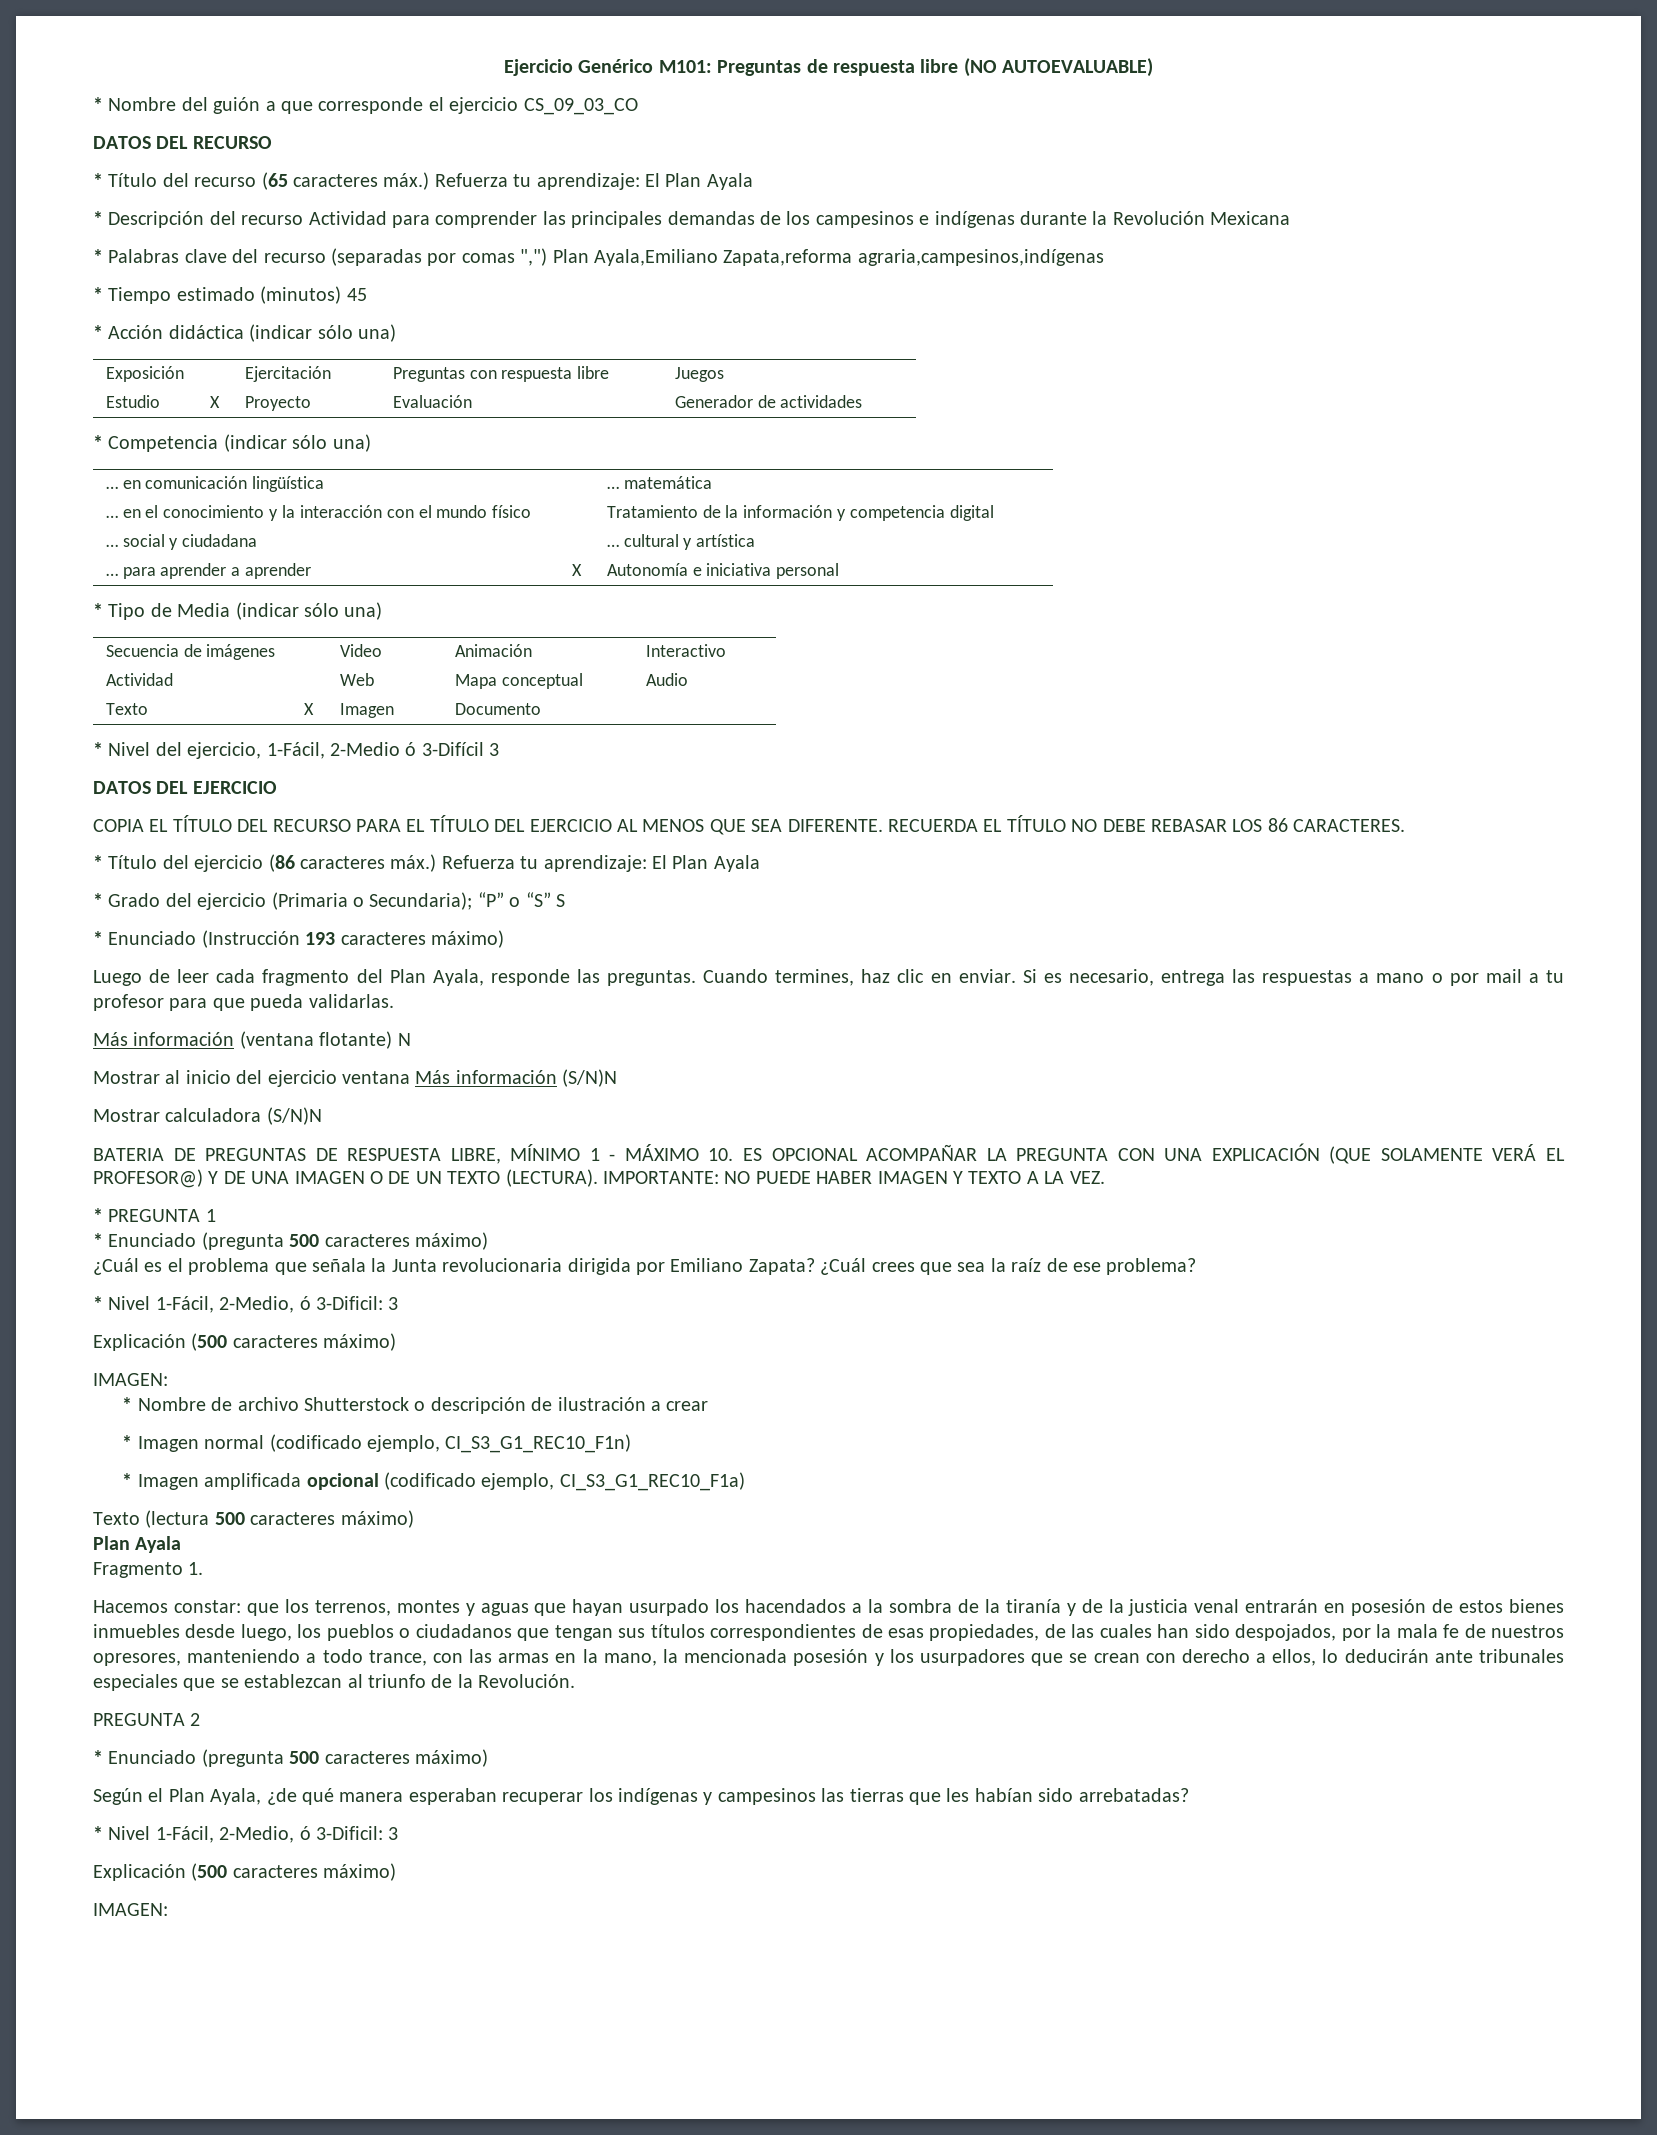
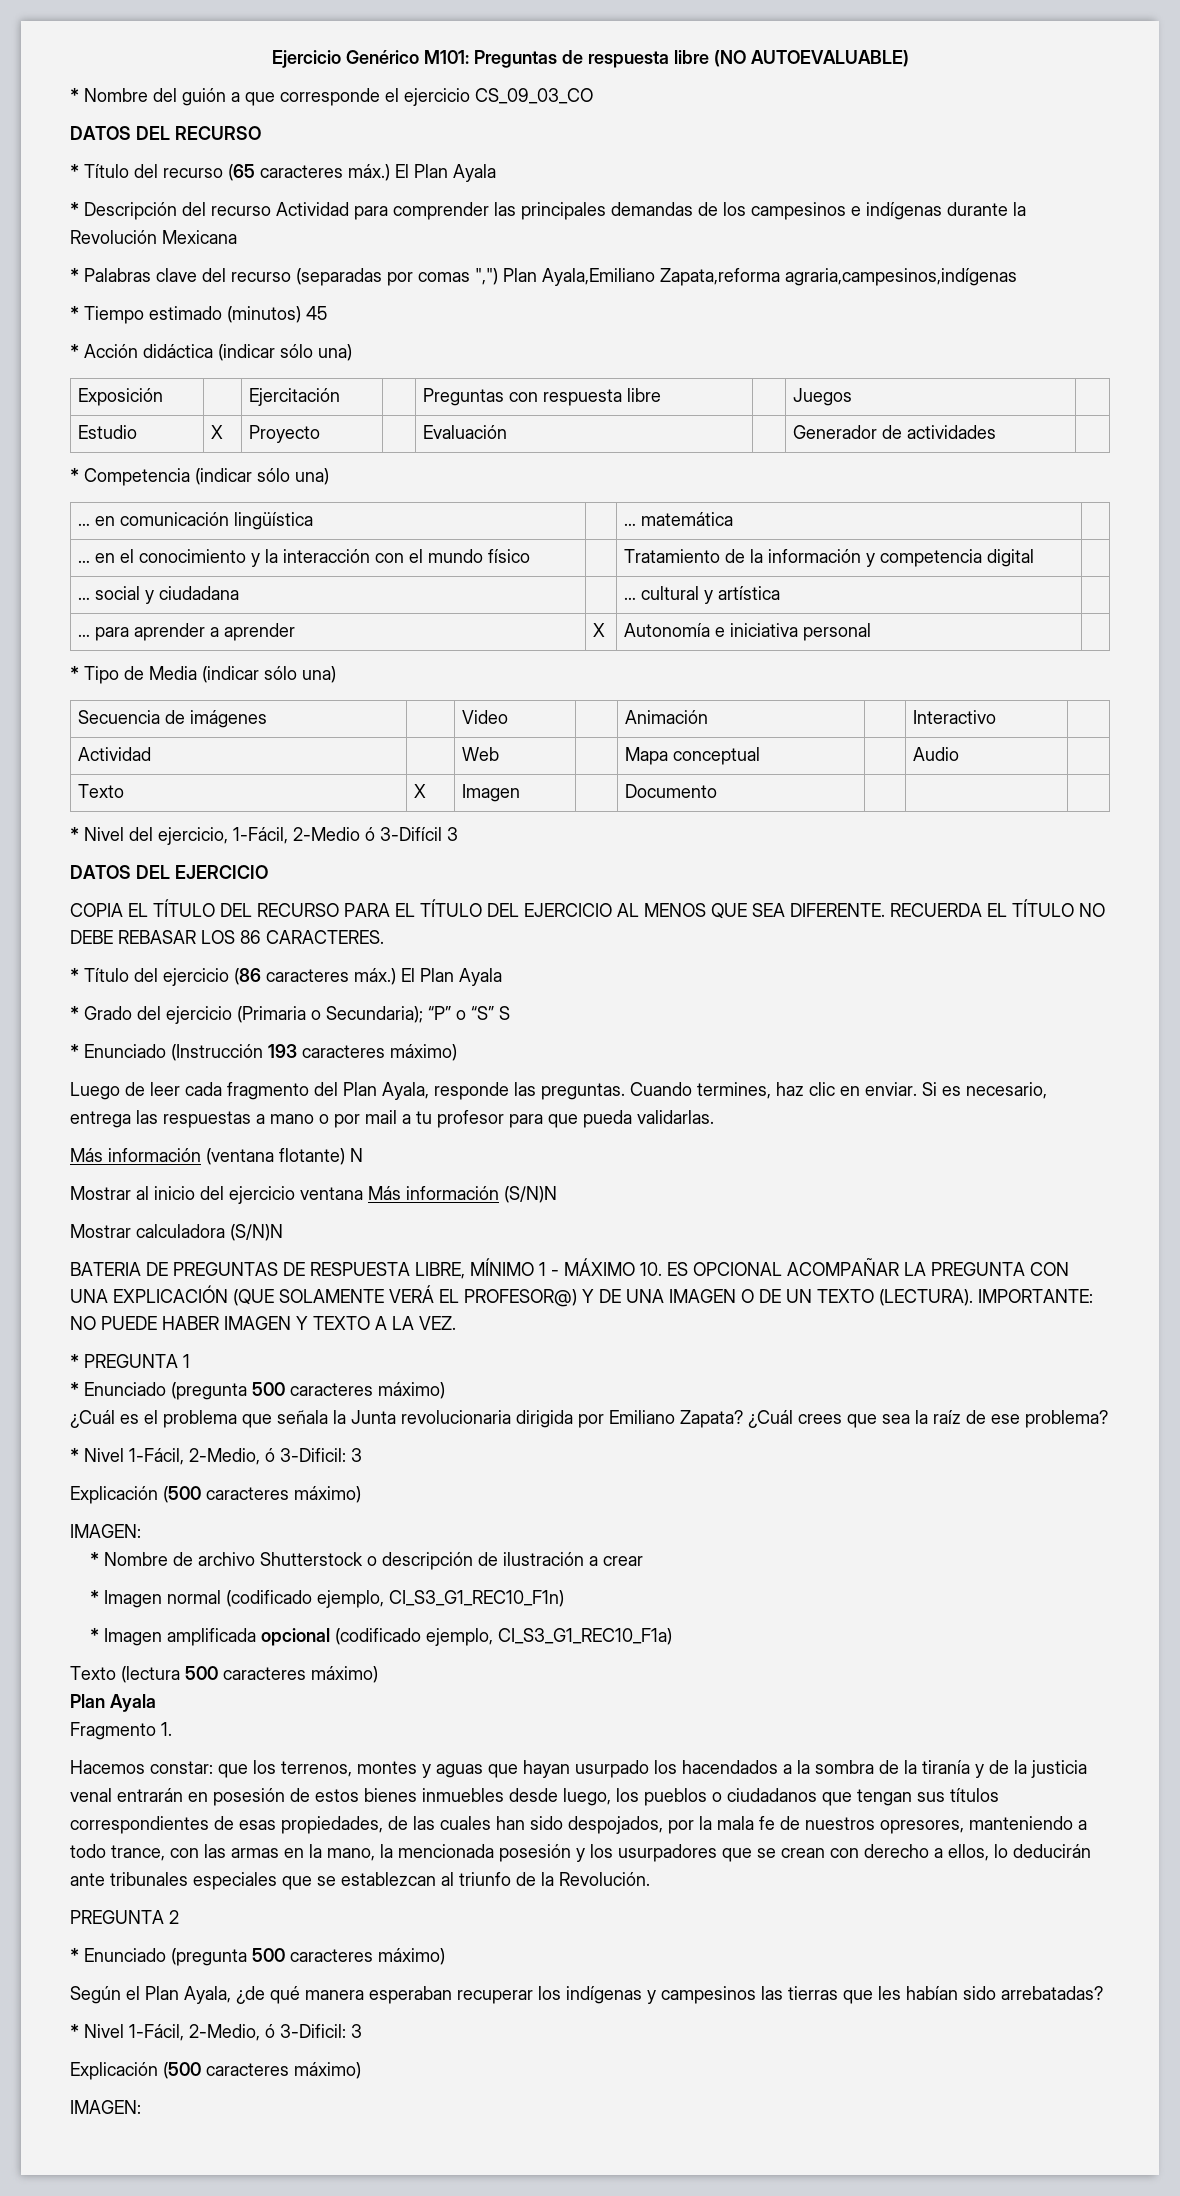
[434,173,640,190] Refuerza tu aprendizaje: -> (390, 172) none
[441,855,647,872] Refuerza tu aprendizaje: -> (396, 976) none

